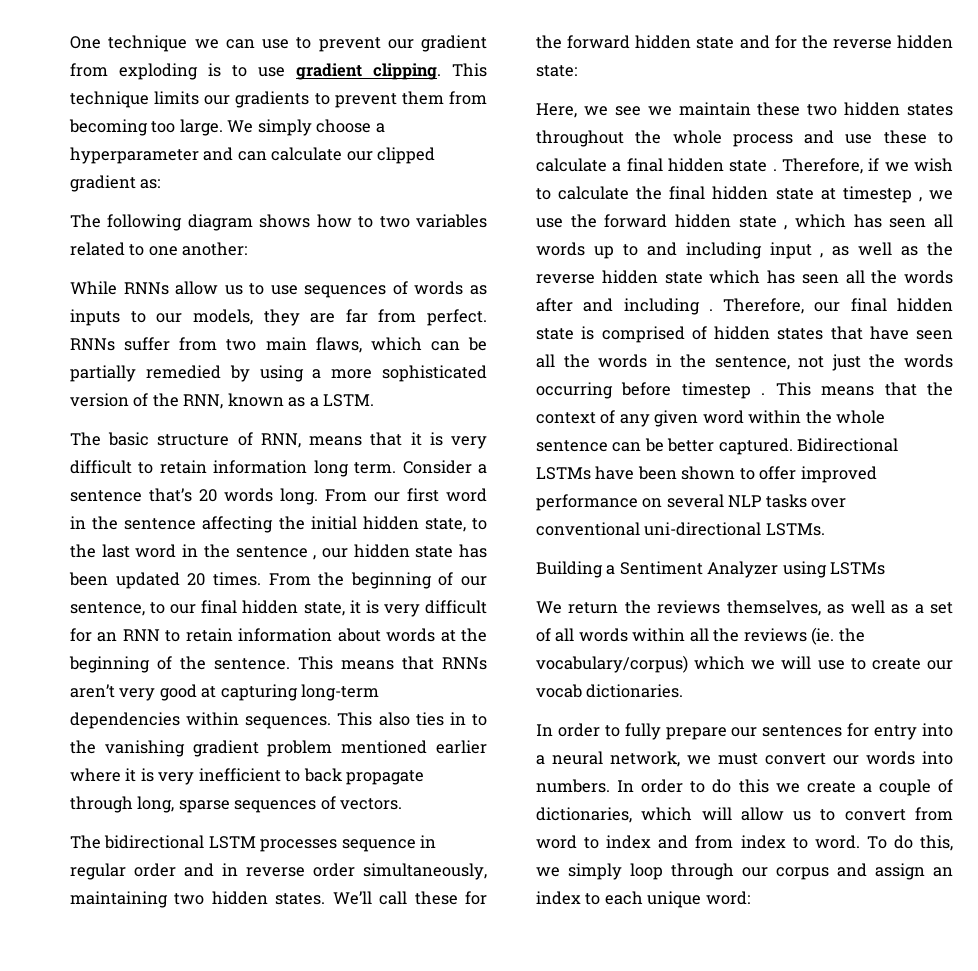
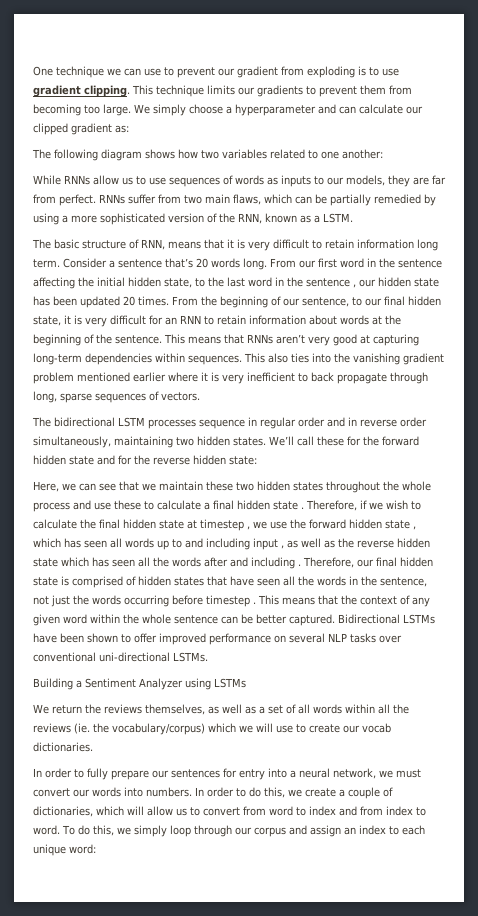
[358,216,374,228] to -> (198, 154) none
[449,712,488,726] in to -> [312,353,331,363] into
[614,106,641,116] see -> [79,481,139,491] can see that
[738,779,769,793] this -> [264,787,285,798] this,

